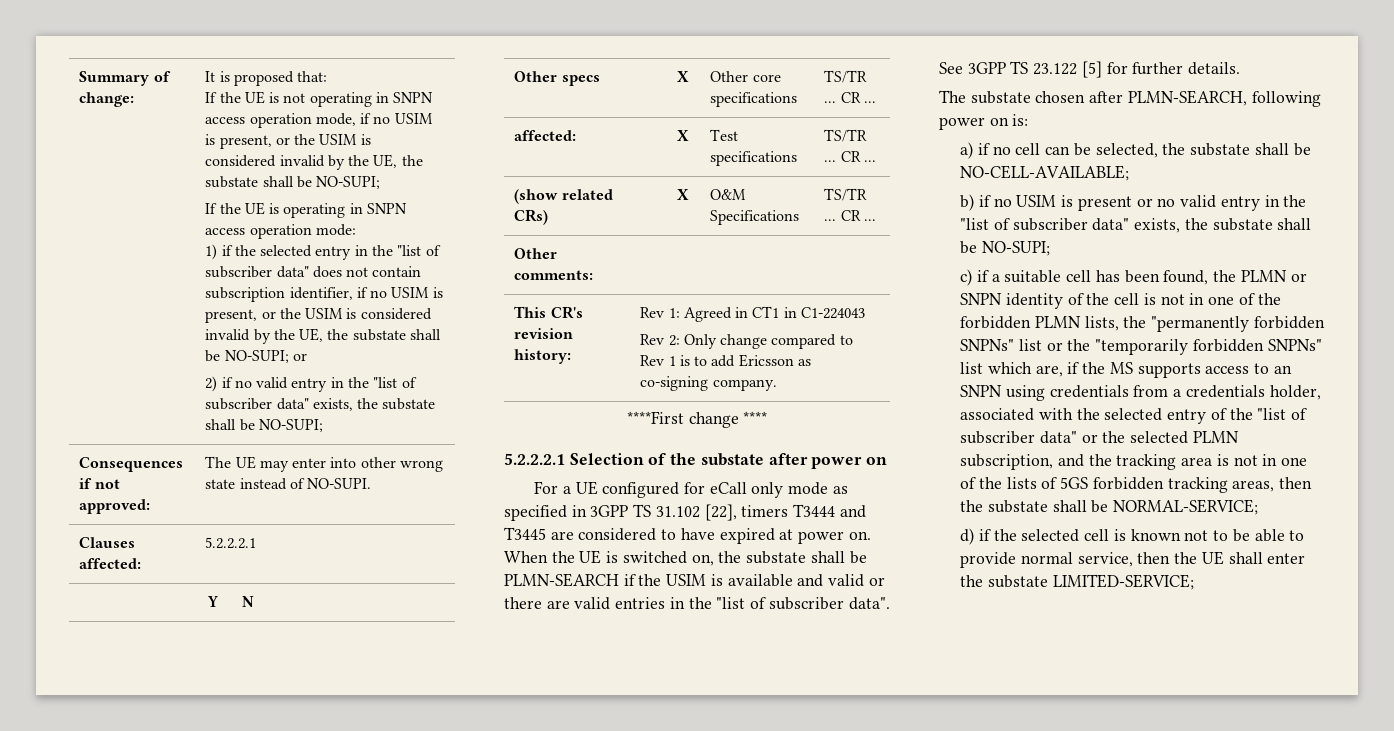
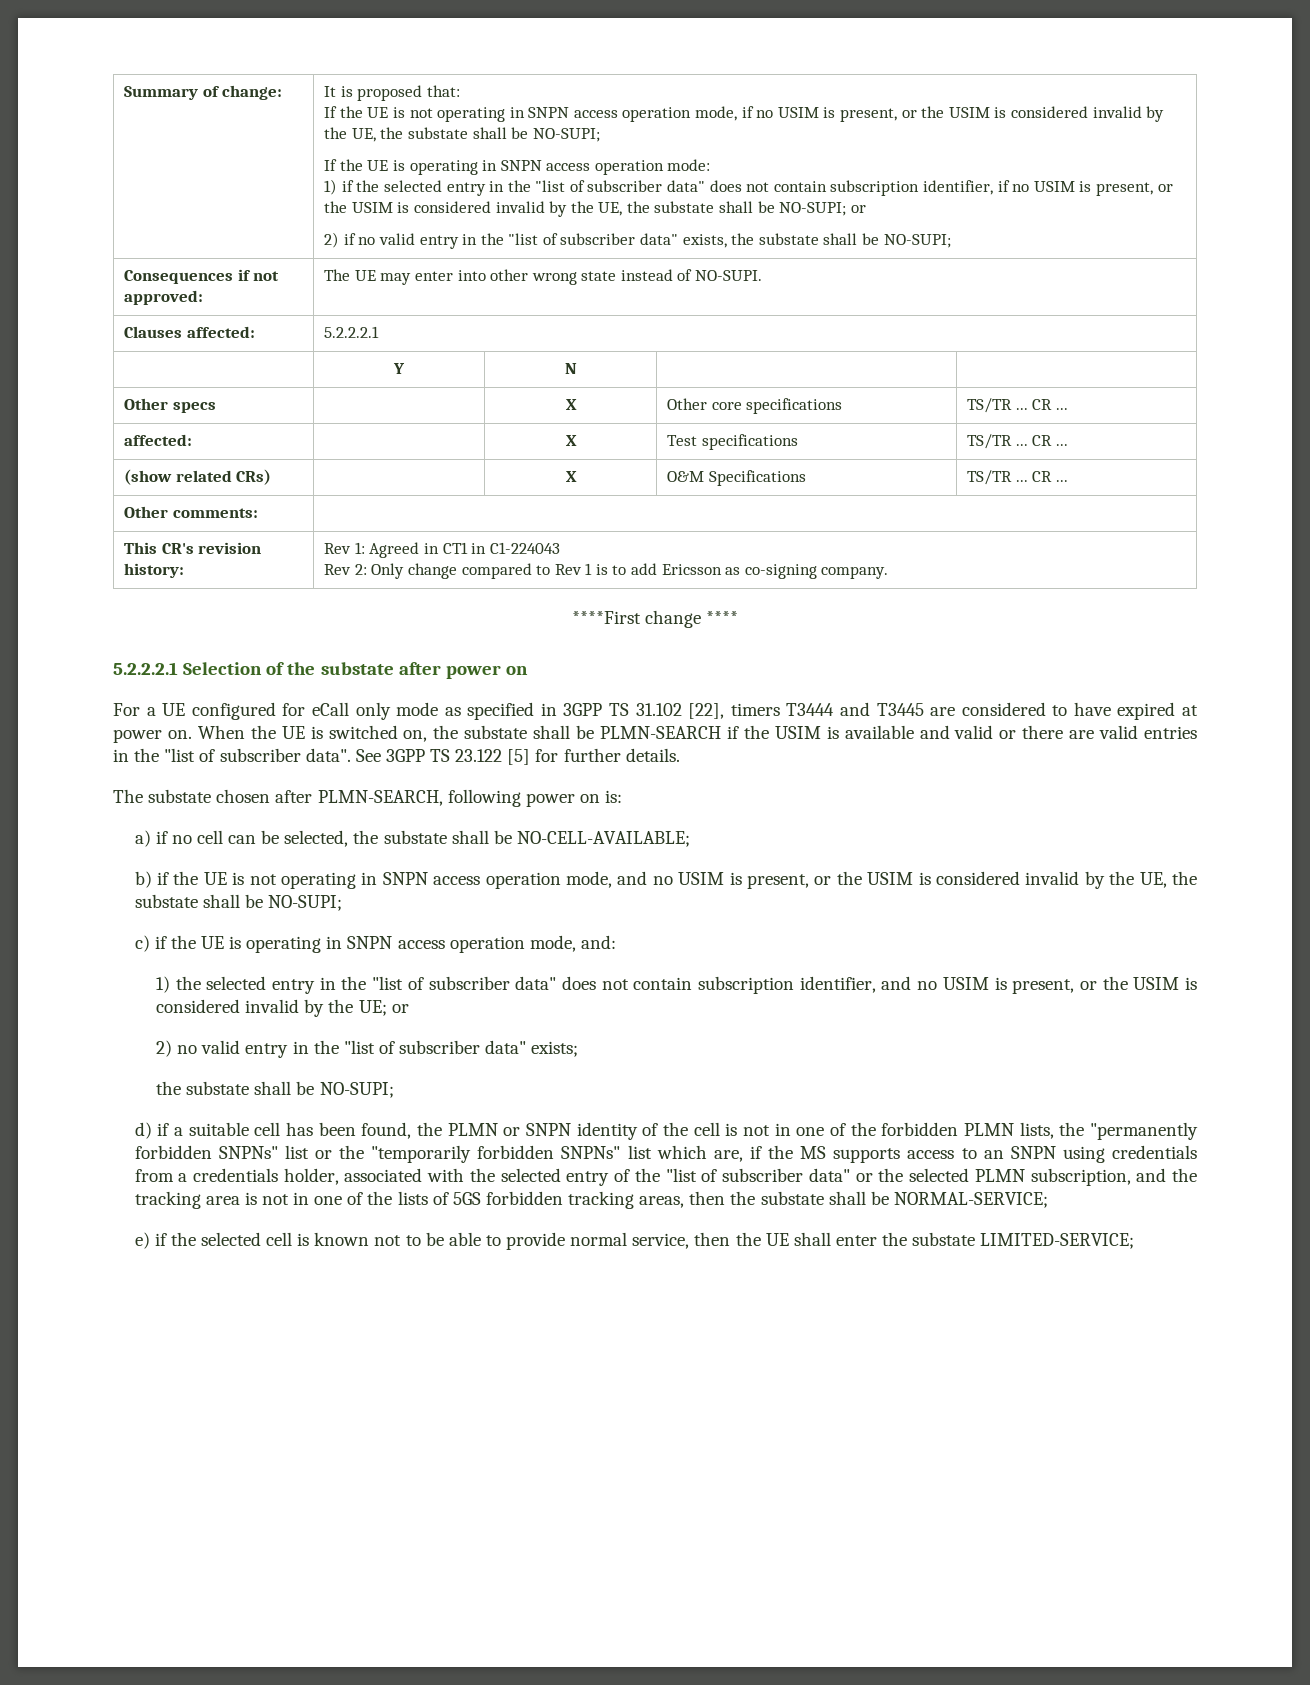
[993,195,1307,211] [960,218,1312,233] [960,241,1051,256] [960,269,973,286] no USIM is present or no valid entry in the "list of subscriber data" exists, the substate shall be NO-SUPI; // c) -> [173,871,1197,889] [134,894,342,911] [134,935,616,953] [156,976,1197,994] [156,999,409,1017] [156,1040,579,1058] [156,1081,394,1098] [134,1122,152,1139] the UE is not operating in SNPN access operation mode, and no USIM is present, or the USIM is considered invalid by the UE, the substate shall be NO-SUPI; // c) if the UE is operating in SNPN access operation mode, and: // 1) the selected entry in the "list of subscriber data" does not contain subscription identifier, and no USIM is present, or the USIM is considered invalid by the UE; or // 2) no valid entry in the "list of subscriber data" exists; // the substate shall be NO-SUPI; // d)
[960,528,975,545] d) -> [134,1232,150,1249] e)

